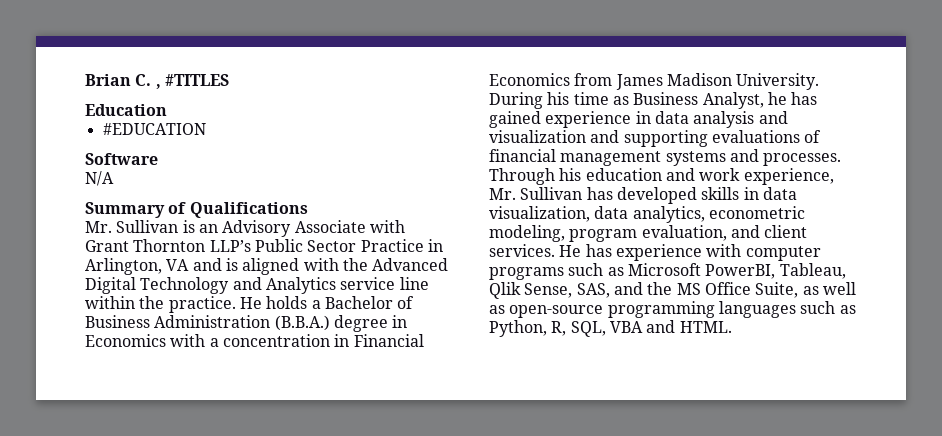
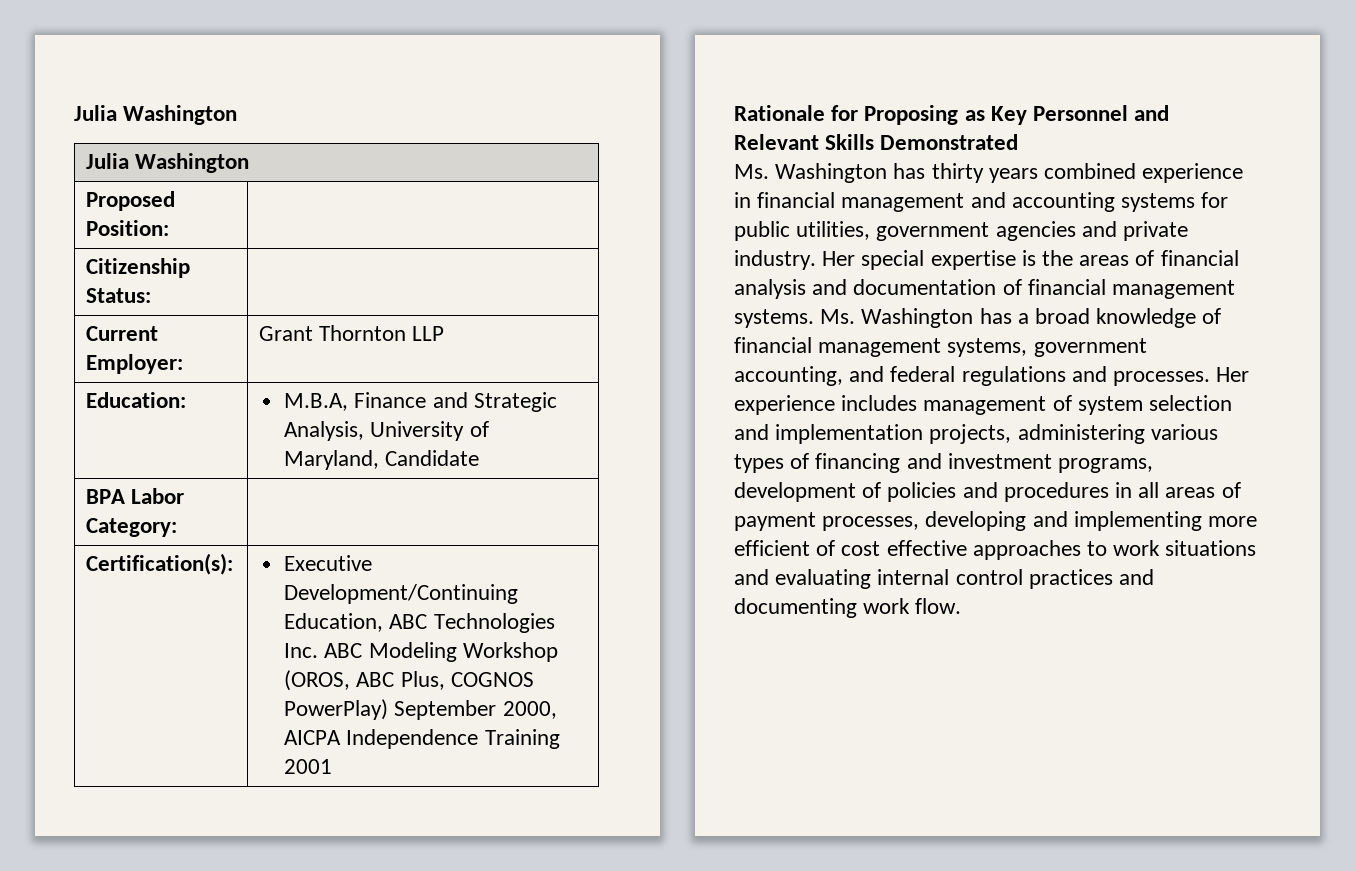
[85,74,229,89] [85,104,167,116] [102,123,206,135] [85,153,158,165] [85,171,114,186] [85,202,308,218] [85,220,405,237] [85,239,443,252] [85,258,449,275] [85,277,429,294] [85,296,415,313] [85,315,408,332] [85,334,424,347] [489,73,820,90] [489,92,818,109] [489,111,788,128] [489,130,822,147] [489,149,842,166] [489,168,834,185] [489,187,797,204] [489,206,805,223] [489,225,808,242] [489,244,821,261] [489,263,846,280] [489,282,856,299] [489,301,856,318] [489,320,732,337] Brian C. , #TITLES // Education // #EDUCATION // Software // N/A // Summary of Qualifications // Mr. Sullivan is an Advisory Associate with Grant Thornton LLP’s Public Sector Practice in Arlington, VA and is aligned with the Advanced Digital Technology and Analytics service line within the practice. He holds a Bachelor of Business Administration (B.B.A.) degree in Economics with a concentration in Financial Economics from James Madison University. During his time as Business Analyst, he has gained experience in data analysis and visualization and supporting evaluations of financial management systems and processes. Through his education and work experience, Mr. Sullivan has developed skills in data visualization, data analytics, econometric modeling, program evaluation, and client services. He has experience with computer programs such as Microsoft PowerBI, Tableau, Qlik Sense, SAS, and the MS Office Suite, as well as open-source programming languages such as Python, R, SQL, VBA and HTML. -> [74,105,238,125] [85,153,250,173] [85,191,175,211] [85,220,169,236] [85,258,190,278] [85,288,151,303] [85,326,158,341] [85,354,183,374] [258,325,445,341] [85,392,186,408] [284,392,557,412] [284,421,489,441] [284,450,480,470] [85,488,185,504] [85,518,177,537] [85,553,233,575] [284,555,373,571] [284,584,519,604] [284,613,555,633] [284,642,558,662] [284,670,534,691] [284,699,557,720] [284,729,560,749] [284,759,333,774] [734,105,1170,125] [734,134,1019,150] [734,163,1244,183] [734,192,1229,212] [734,221,1189,241] [734,250,1239,270] [734,279,1236,299] [734,308,1222,328] [734,337,1147,357] [734,366,1250,386] [734,395,1233,415] [734,424,1218,444] [734,453,1154,473] [734,482,1241,502] [734,511,1258,531] [734,540,1257,560] [734,569,1155,589] [734,598,962,618] Julia Washington // Julia Washington // Proposed Position: | // Citizenship Status: | // Current Employer: | Grant Thornton LLP // Education: | M.B.A, Finance and Strategic Analysis, University of Maryland, Candidate // BPA Labor Category: | // Certification(s): | Executive Development/Continuing Education, ABC Technologies Inc. ABC Modeling Workshop (OROS, ABC Plus, COGNOS PowerPlay) September 2000, AICPA Independence Training 2001 // Rationale for Proposing as Key Personnel and Relevant Skills Demonstrated // Ms. Washington has thirty years combined experience in financial management and accounting systems for public utilities, government agencies and private industry. Her special expertise is the areas of financial analysis and documentation of financial management systems. Ms. Washington has a broad knowledge of financial management systems, government accounting, and federal regulations and processes. Her experience includes management of system selection and implementation projects, administering various types of financing and investment programs, development of policies and procedures in all areas of payment processes, developing and implementing more efficient of cost effective approaches to work situations and evaluating internal control practices and documenting work flow.

